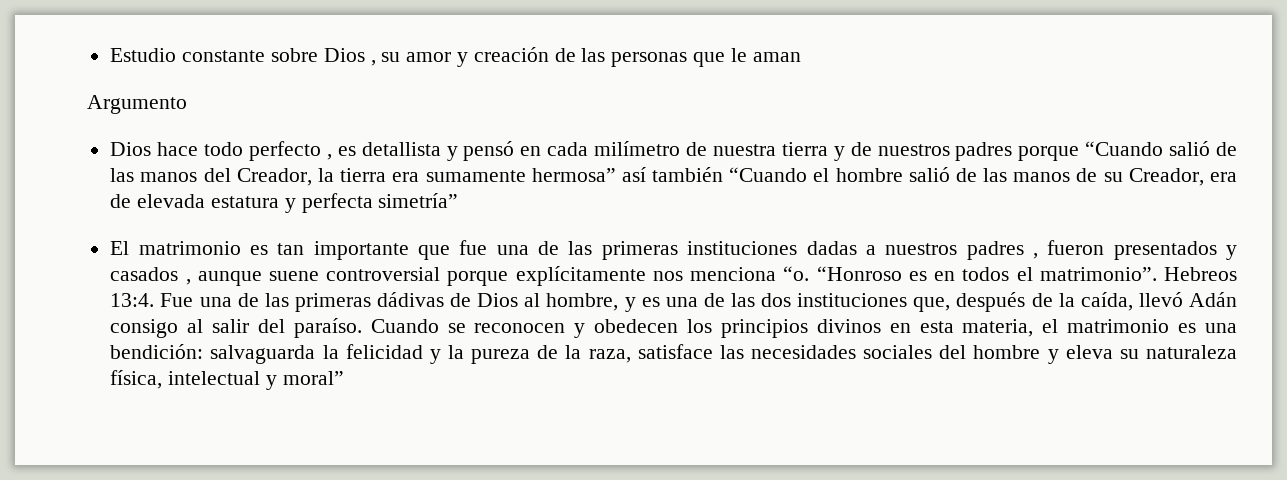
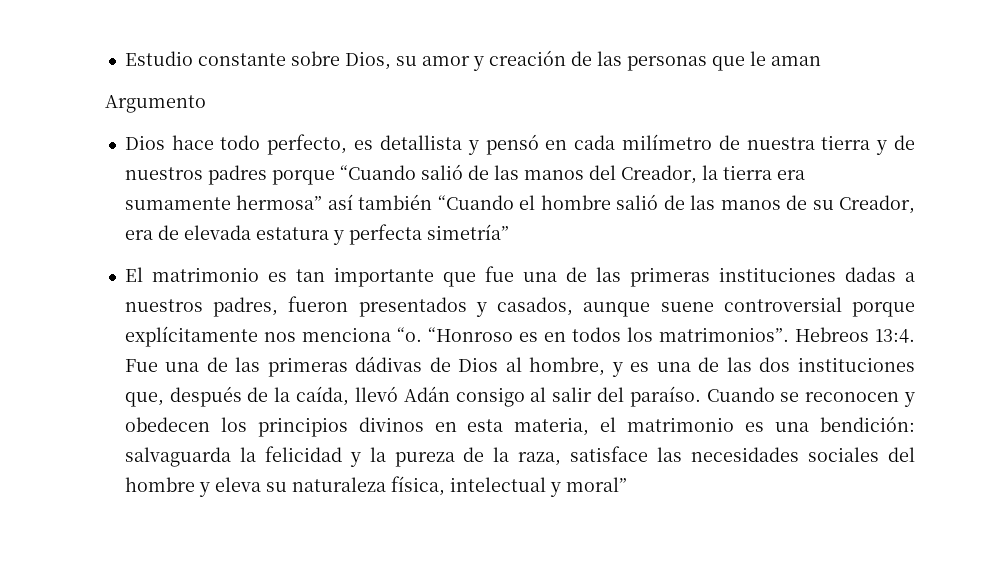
[323,48,376,66] Dios , -> [344,51,391,70] Dios,
[248,141,332,161] perfecto , -> [267,134,348,155] perfecto,
[966,241,1038,260] padres , -> [213,297,279,317] padres,
[110,267,191,285] casados , -> [497,297,574,316] casados,
[1016,267,1157,281] el matrimonio”. -> [626,327,789,342] los matrimonios”.

